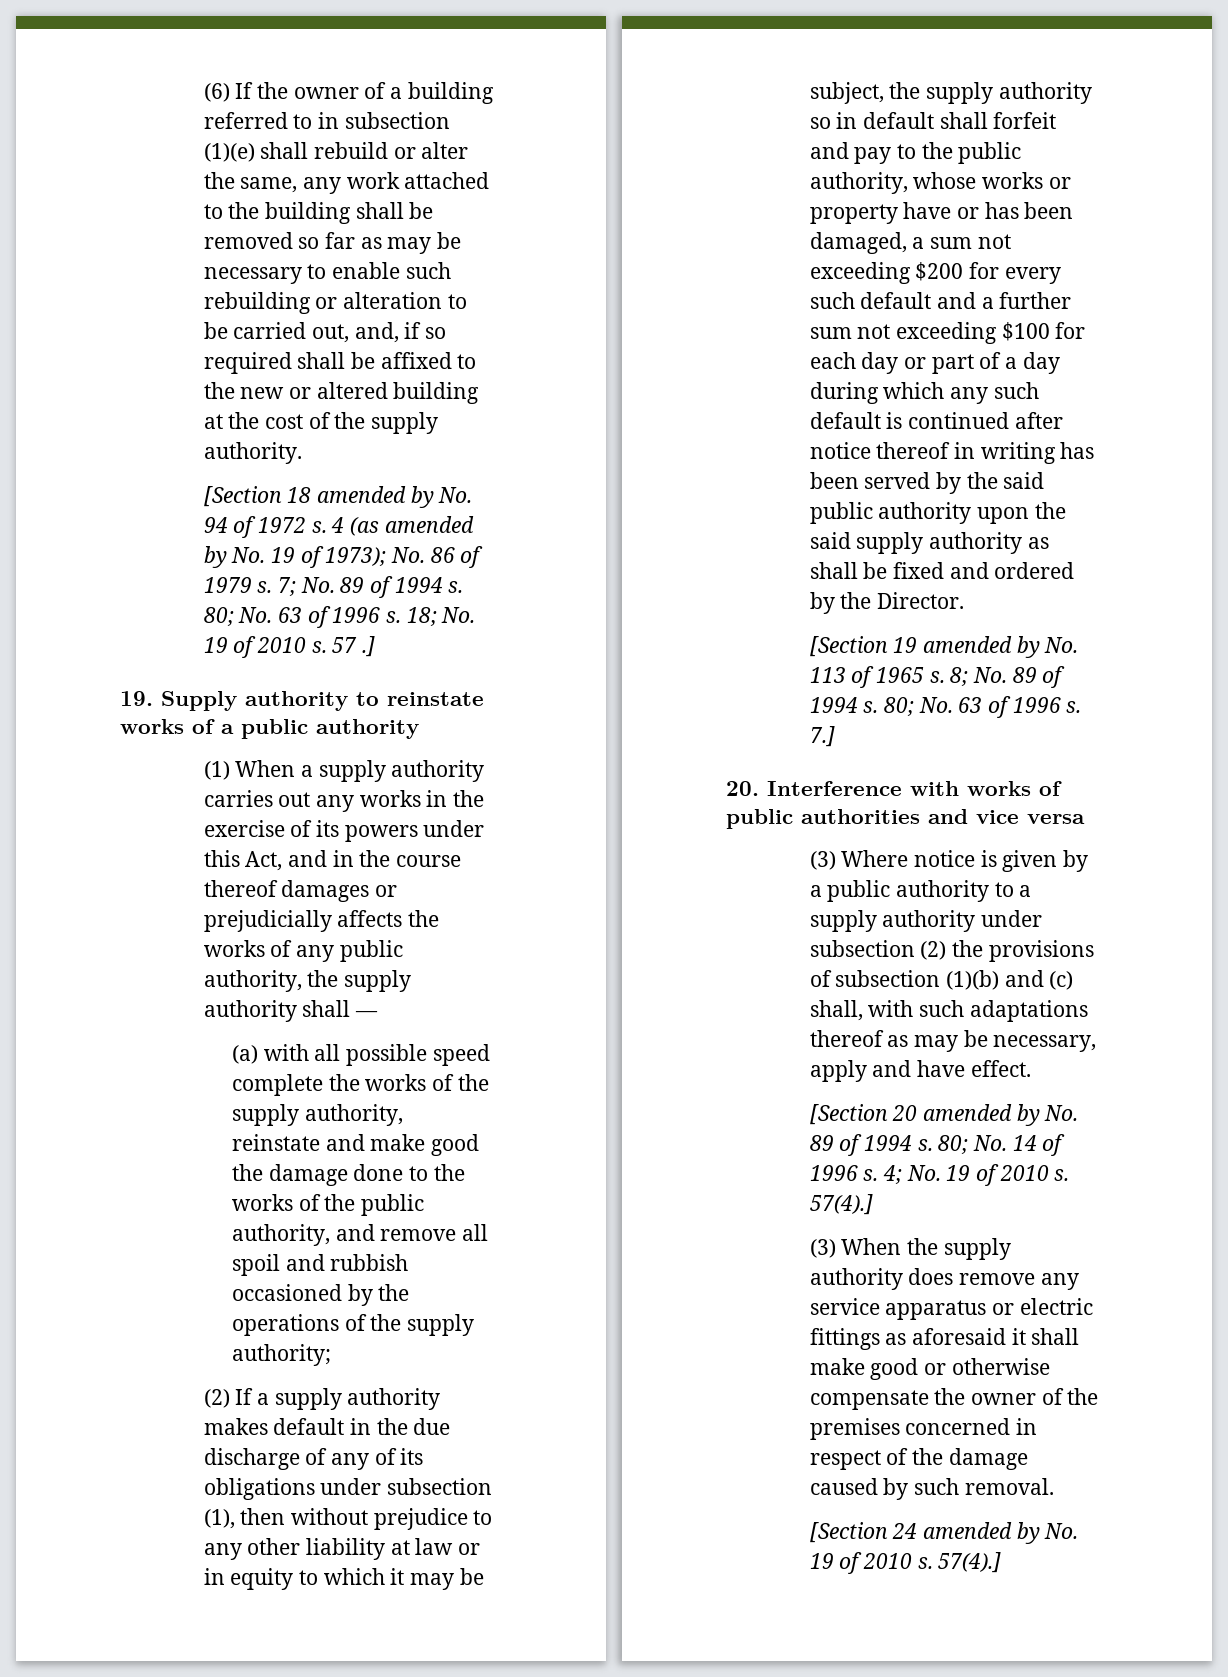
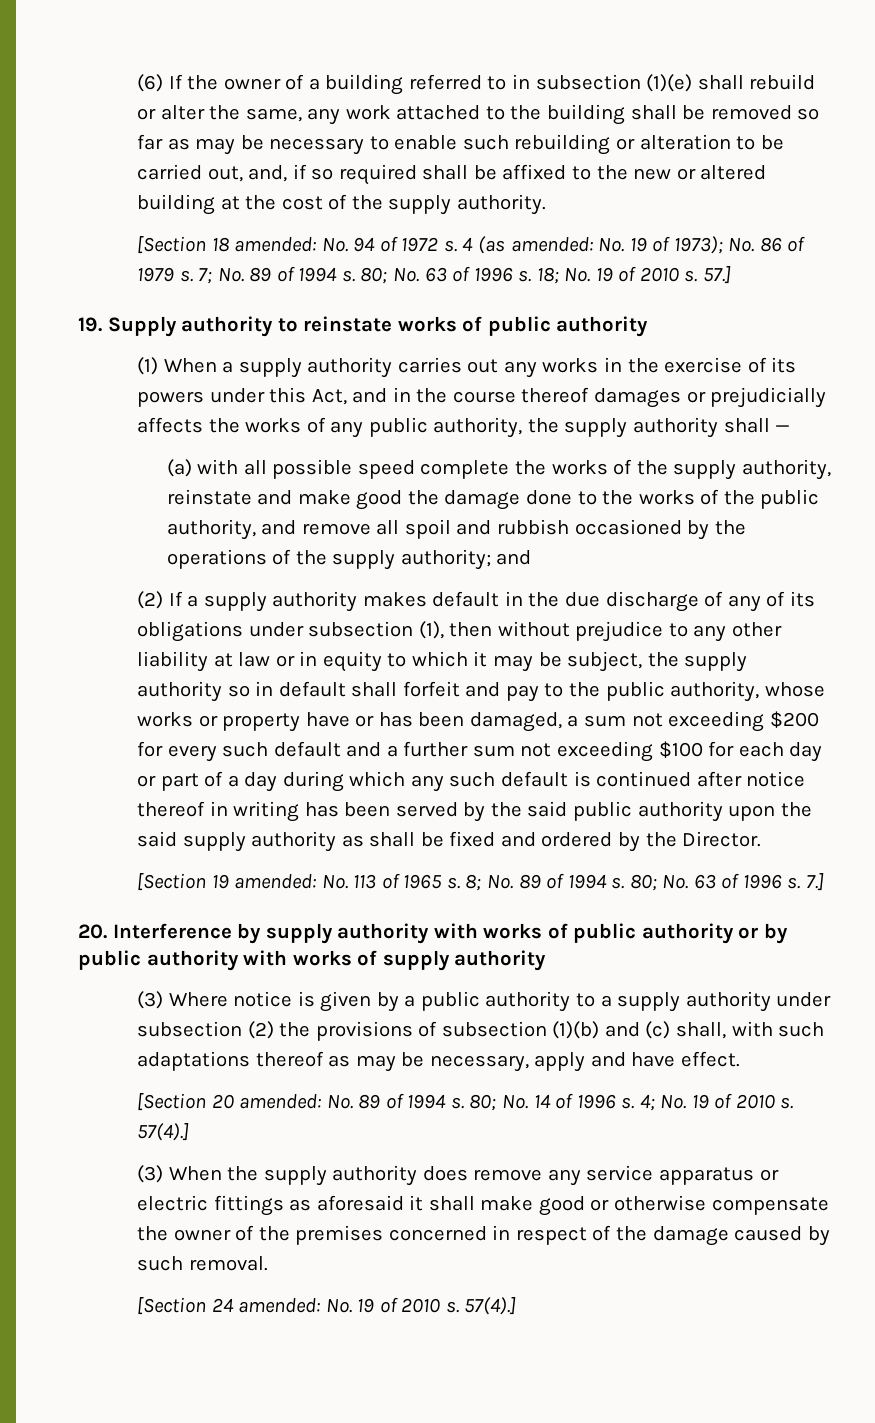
[317,486,434,508] amended by -> [234,237,317,252] amended:
[384,516,474,533] [203,546,227,568] amended by -> [510,237,593,252] amended:
[332,636,376,657] 57 .] -> [702,266,731,284] 57.]
[221,724,234,734] a -> (483, 324) none
(331, 1355) none -> [496,550,532,565] and
[923,636,1040,658] amended by -> [234,874,317,889] amended:
(902, 788) none -> [237,923,430,944] by supply authority
[801,809,1085,824] authorities and vice versa -> [641,923,788,944] [78,950,547,971] authority or by public authority with works of supply authority
[923,1104,1040,1126] amended by -> [239,1094,322,1109] amended:
[923,1522,1040,1544] amended by -> [238,1298,321,1313] amended:

